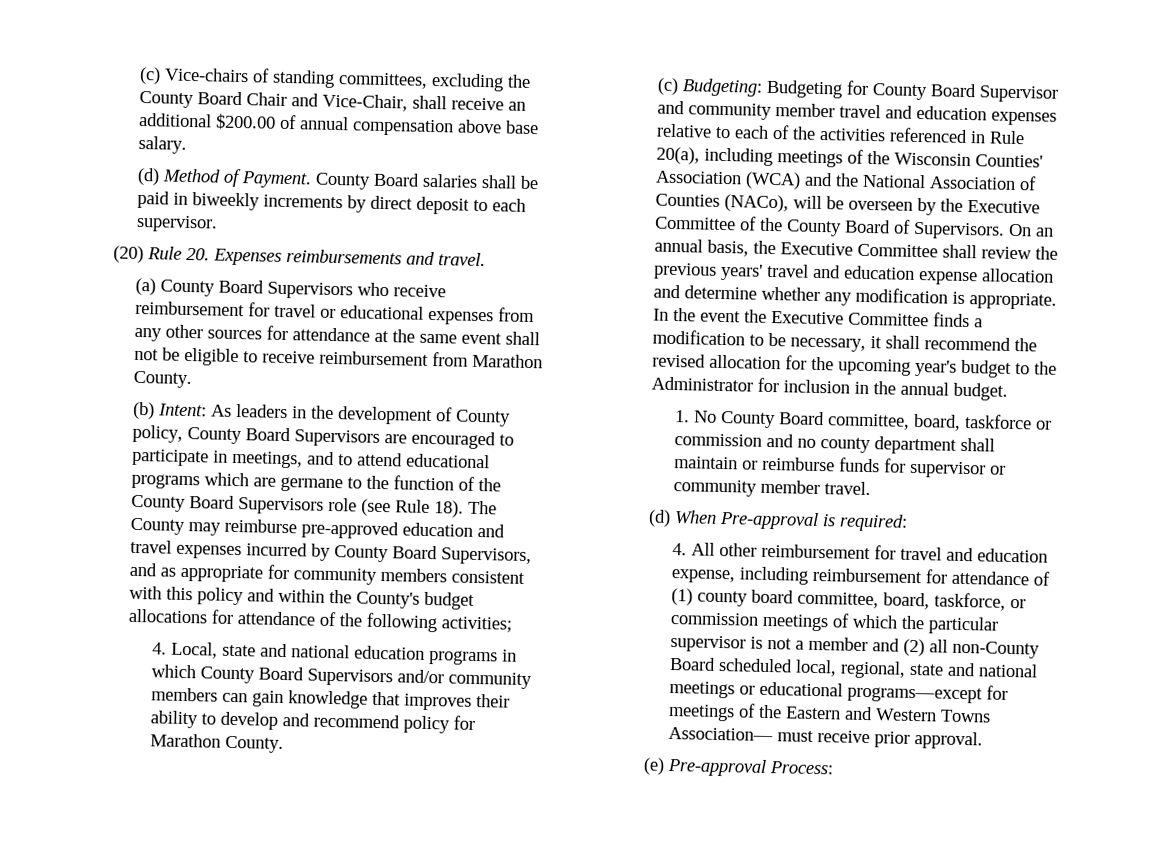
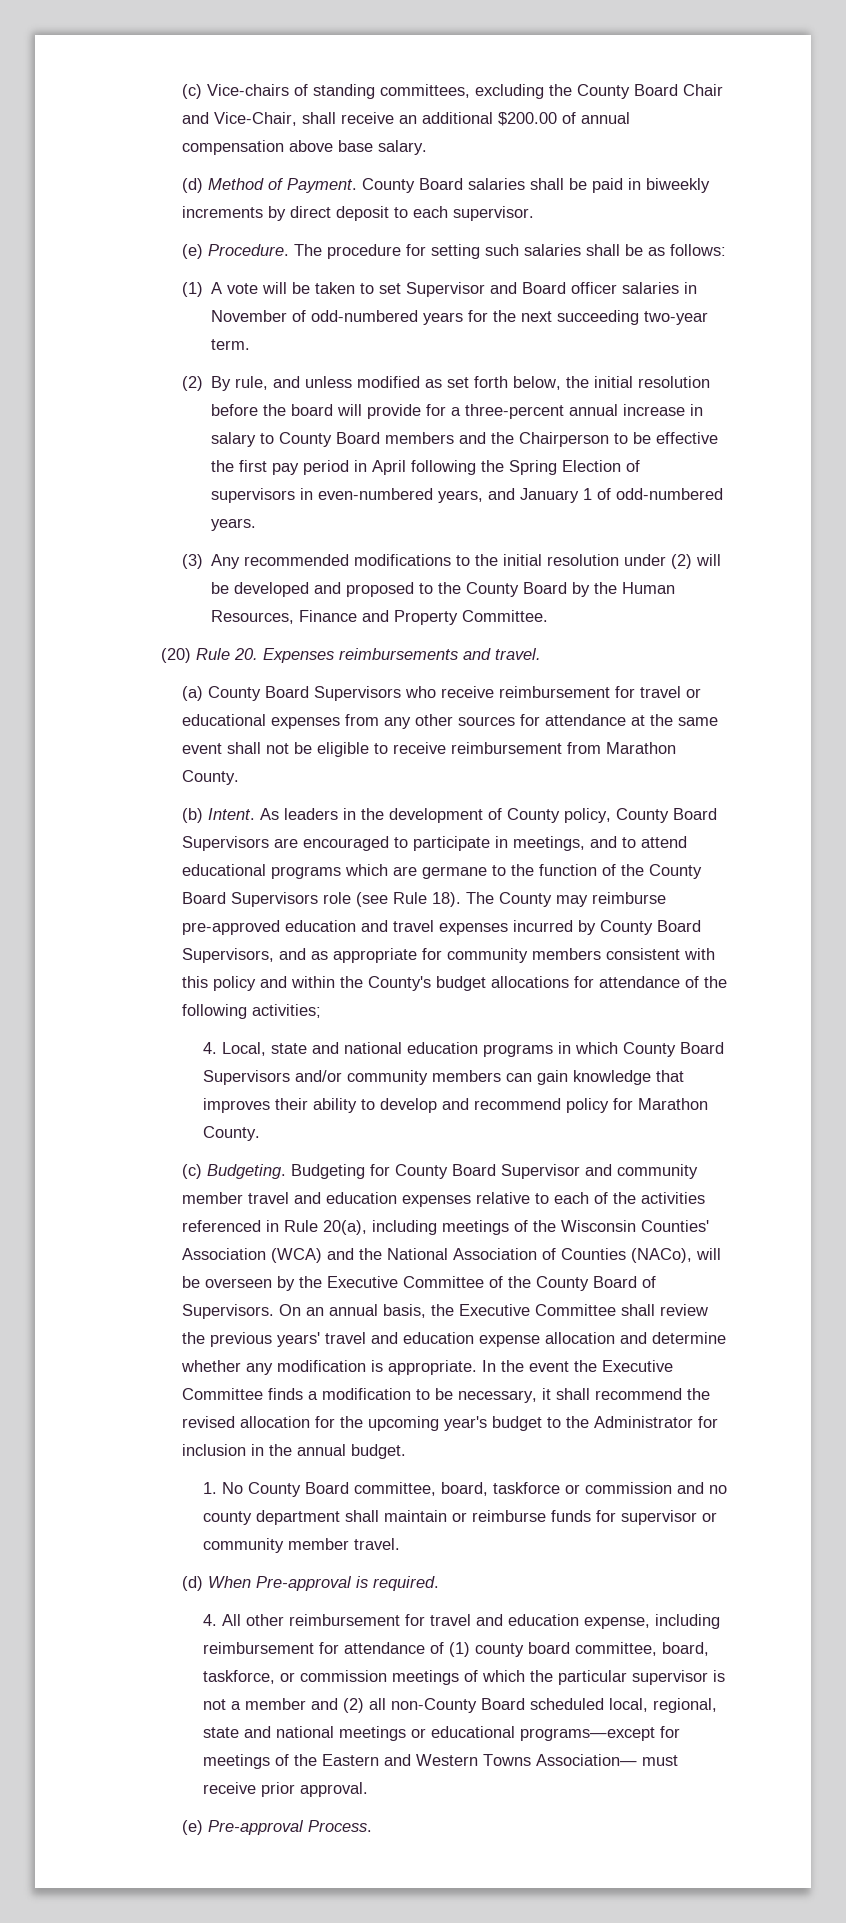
(219, 223) none -> [181,244,726,259] [181,282,697,297] [210,310,708,325] [210,339,250,350] [181,376,710,391] [210,404,703,419] [210,432,718,447] [210,460,640,475] [210,488,723,503] [210,518,256,531] [181,554,721,569] [210,582,675,597] [210,610,548,625] // (e) Procedure. The procedure for setting such salaries shall be as follows: // (1) A vote will be taken to set Supervisor and Board officer salaries in November of odd-numbered years for the next succeeding two-year term. // (2) By rule, and unless modified as set forth below, the initial resolution before the board will provide for a three-percent annual increase in salary to County Board members and the Chairperson to be effective the first pay period in April following the Spring Election of supervisors in even-numbered years, and January 1 of odd-numbered years. // (3) Any recommended modifications to the initial resolution under (2) will be developed and proposed to the County Board by the Human Resources, Finance and Property Committee.
[158,403,208,417] Intent: -> [207,808,255,820] Intent.
[682,78,764,97] Budgeting: -> [206,1164,286,1179] Budgeting.
[839,513,909,532] required: -> [372,1576,439,1591] required.
[769,761,835,775] Process: -> [307,1820,372,1832] Process.

